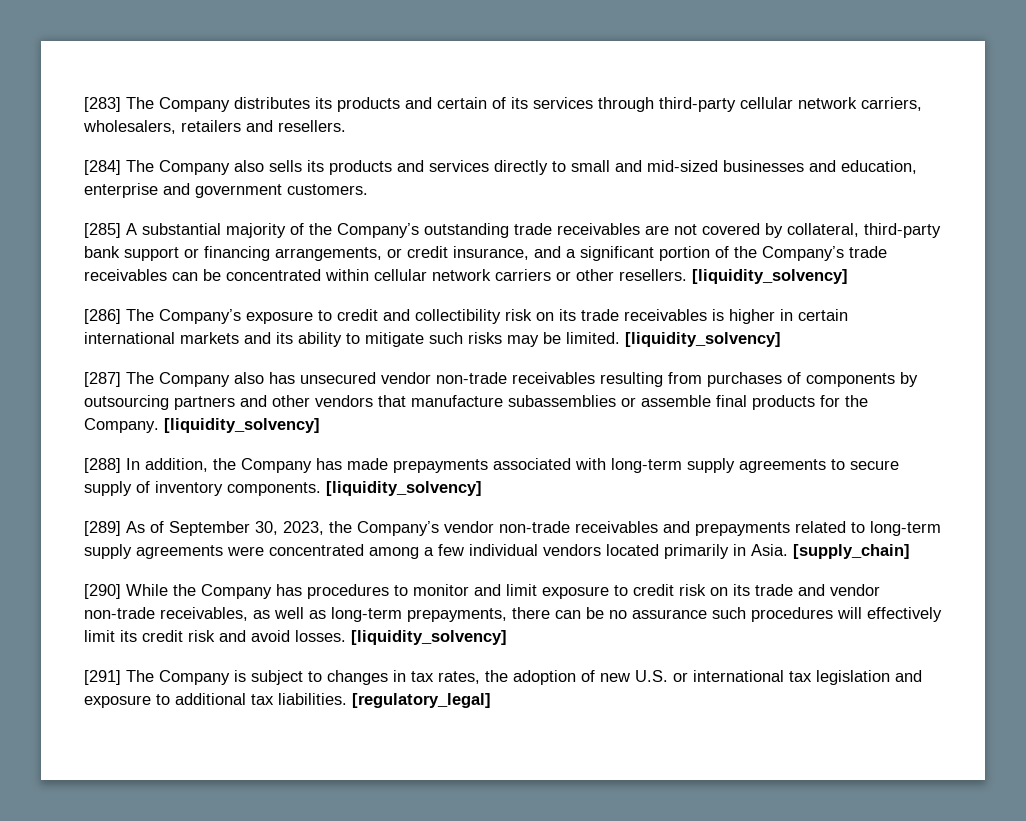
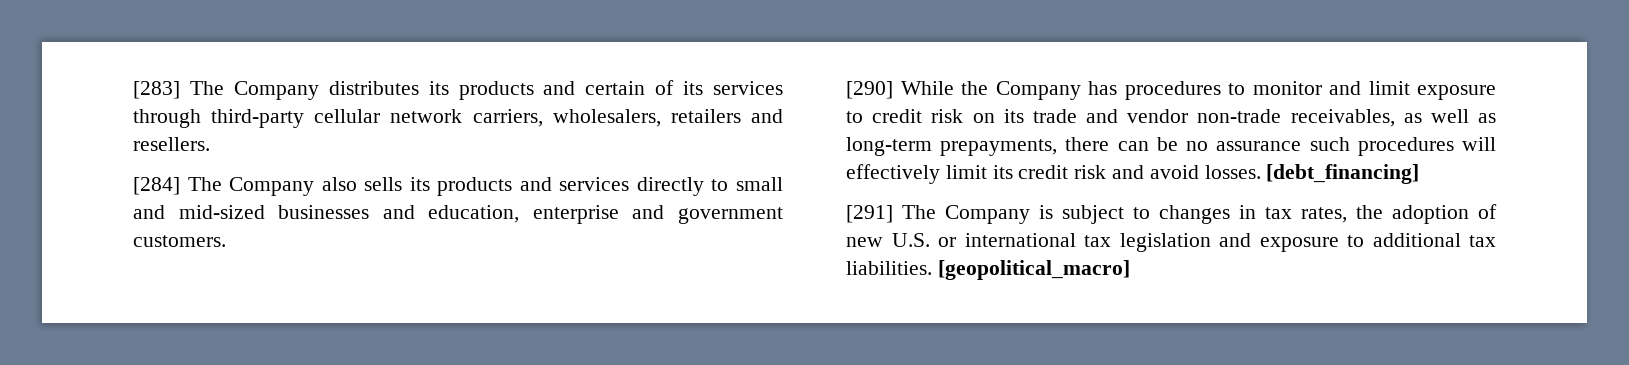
[84,223,941,238] [84,246,887,261] [84,269,848,284] [84,309,848,324] [84,332,781,347] [84,372,918,387] [84,395,868,410] [84,418,320,433] [84,458,899,473] [84,481,482,496] [84,521,941,536] [84,544,910,559] // [285] A substantial majority of the Company’s outstanding trade receivables are not covered by collateral, third-party bank support or financing arrangements, or credit insurance, and a significant portion of the Company’s trade receivables can be concentrated within cellular network carriers or other resellers. [liquidity_solvency] // [286] The Company’s exposure to credit and collectibility risk on its trade receivables is higher in certain international markets and its ability to mitigate such risks may be limited. [liquidity_solvency] // [287] The Company also has unsecured vendor non-trade receivables resulting from purchases of components by outsourcing partners and other vendors that manufacture subassemblies or assemble final products for the Company. [liquidity_solvency] // [288] In addition, the Company has made prepayments associated with long-term supply agreements to secure supply of inventory components. [liquidity_solvency] // [289] As of September 30, 2023, the Company’s vendor non-trade receivables and prepayments related to long-term supply agreements were concentrated among a few individual vendors located primarily in Asia. [supply_chain] -> (226, 241) none
[351,630,507,645] [liquidity_solvency] -> [1266,164,1420,184] [debt_financing]
[352,693,491,708] [regulatory_legal] -> [937,260,1130,280] [geopolitical_macro]

